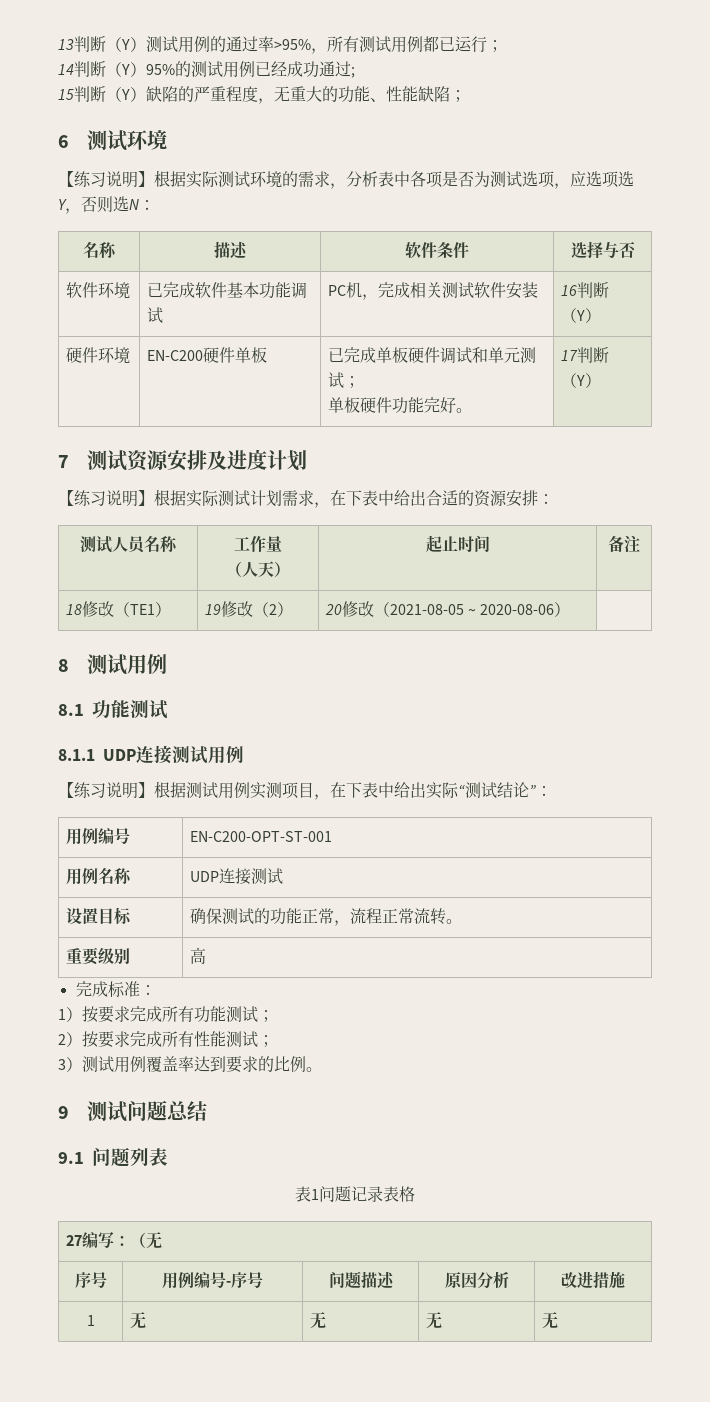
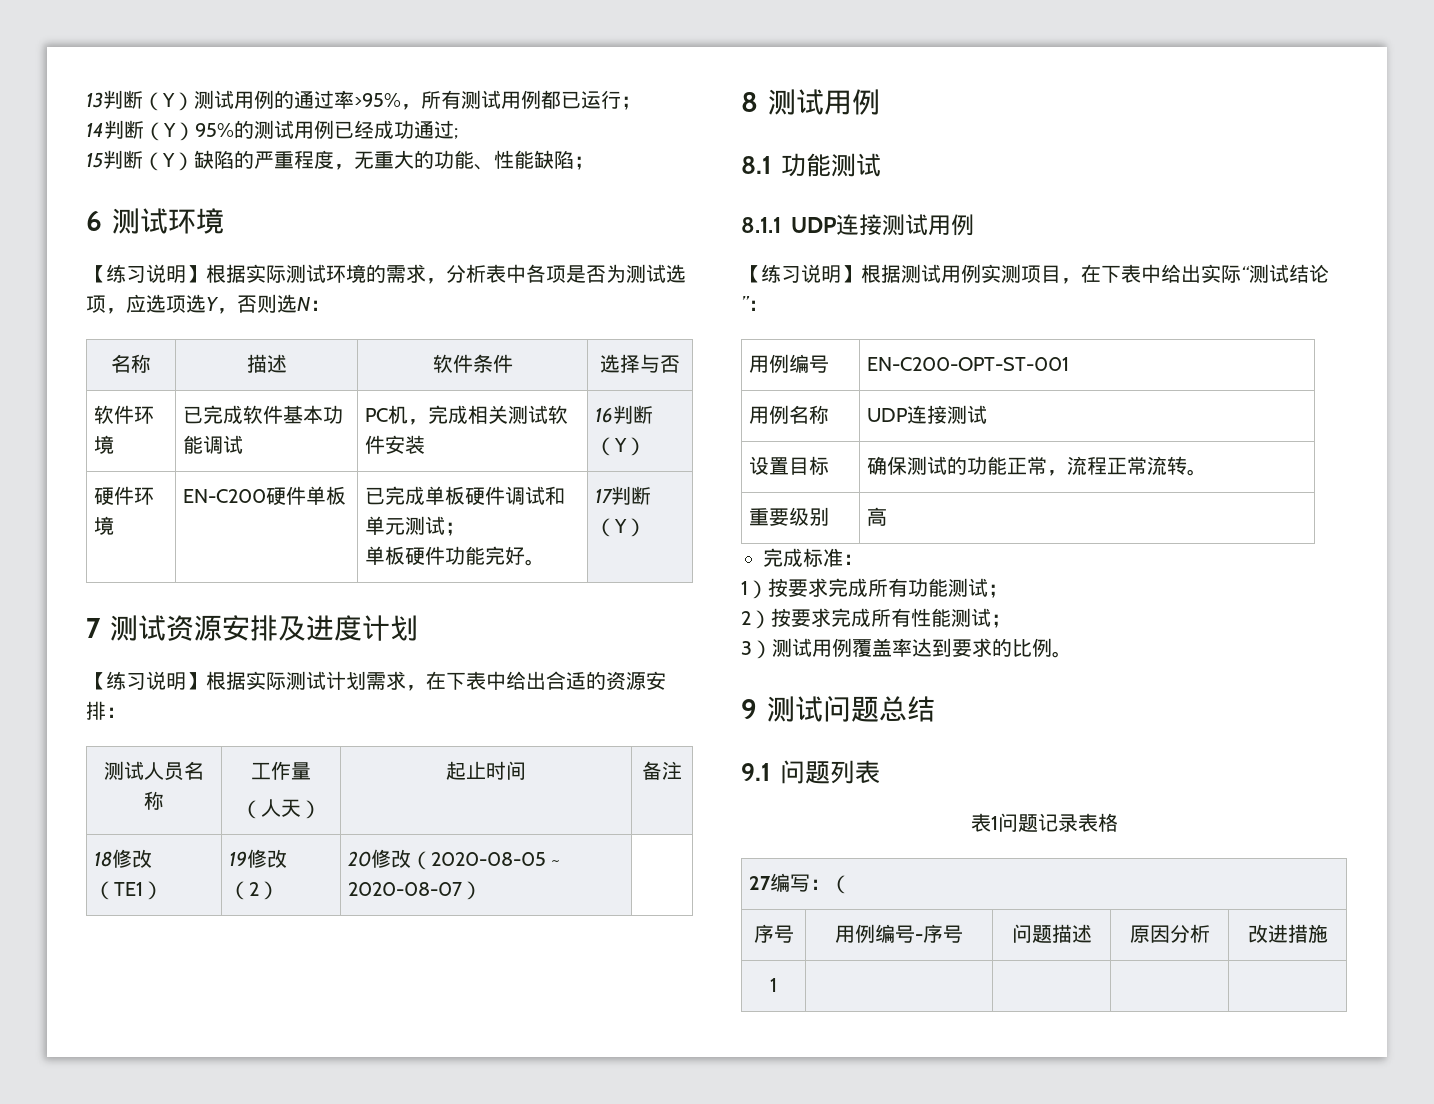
[389,604,555,615] 2021-08-05 ~ 2020-08-06 -> [431,852,561,866] [348,882,463,896] 2020-08-05 ~ 2020-08-07
[145,1232,162,1249] 无 -> (851, 884) none
[129,1312,146,1329] [309,1312,326,1329] [425,1312,442,1329] [541,1312,558,1329] 无 | 无 | 无 | 无 -> (777, 985) | | |

